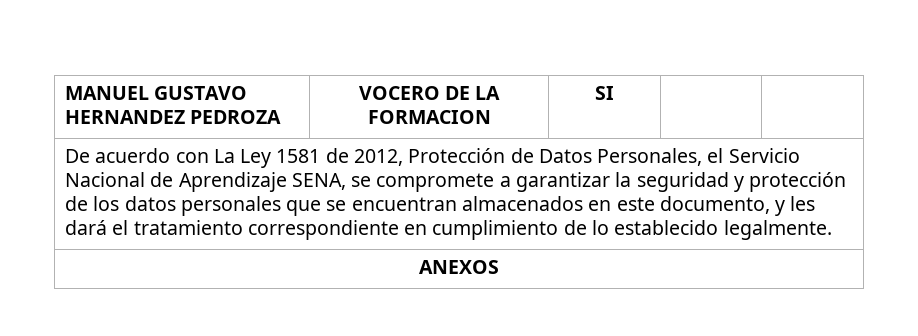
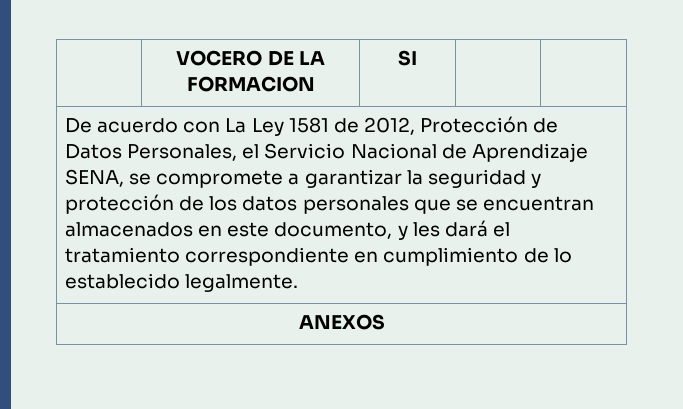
[65,86,248,100] [65,110,282,124] MANUEL GUSTAVO HERNANDEZ PEDROZA -> (176, 58) none

